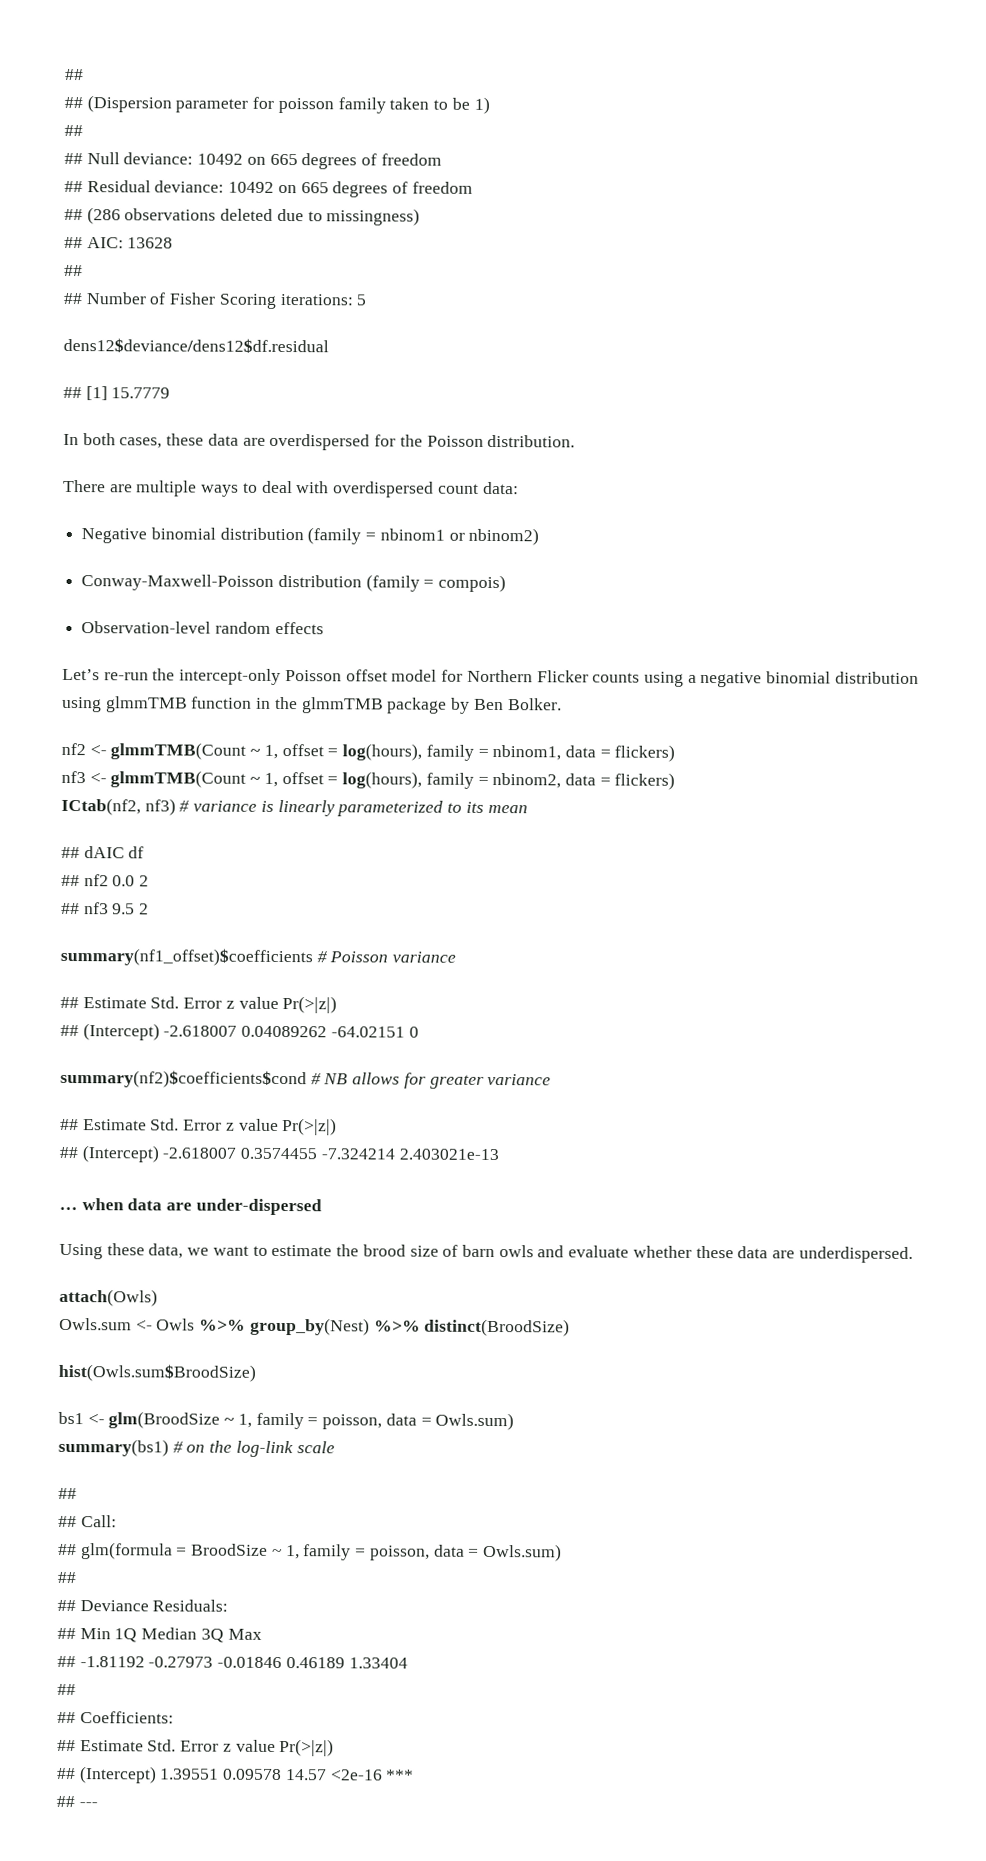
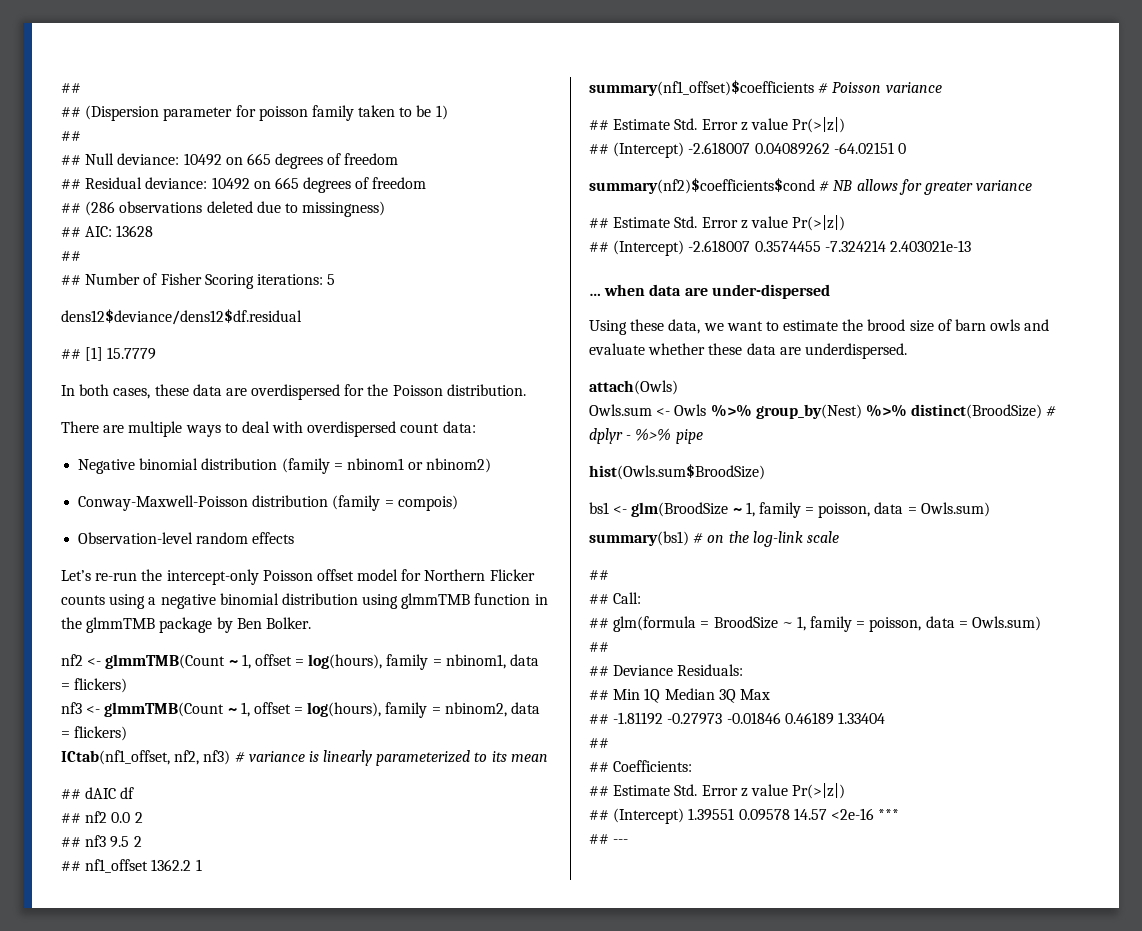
[61,797,141,816] ICtab(nf2, -> [61,750,200,765] ICtab(nf1_offset, nf2,
(150, 909) none -> [61,859,202,873] // ## nf1_offset 1362.2 1
(571, 1327) none -> [1046,406,1057,416] [589,428,703,444] # dplyr - %>% pipe

